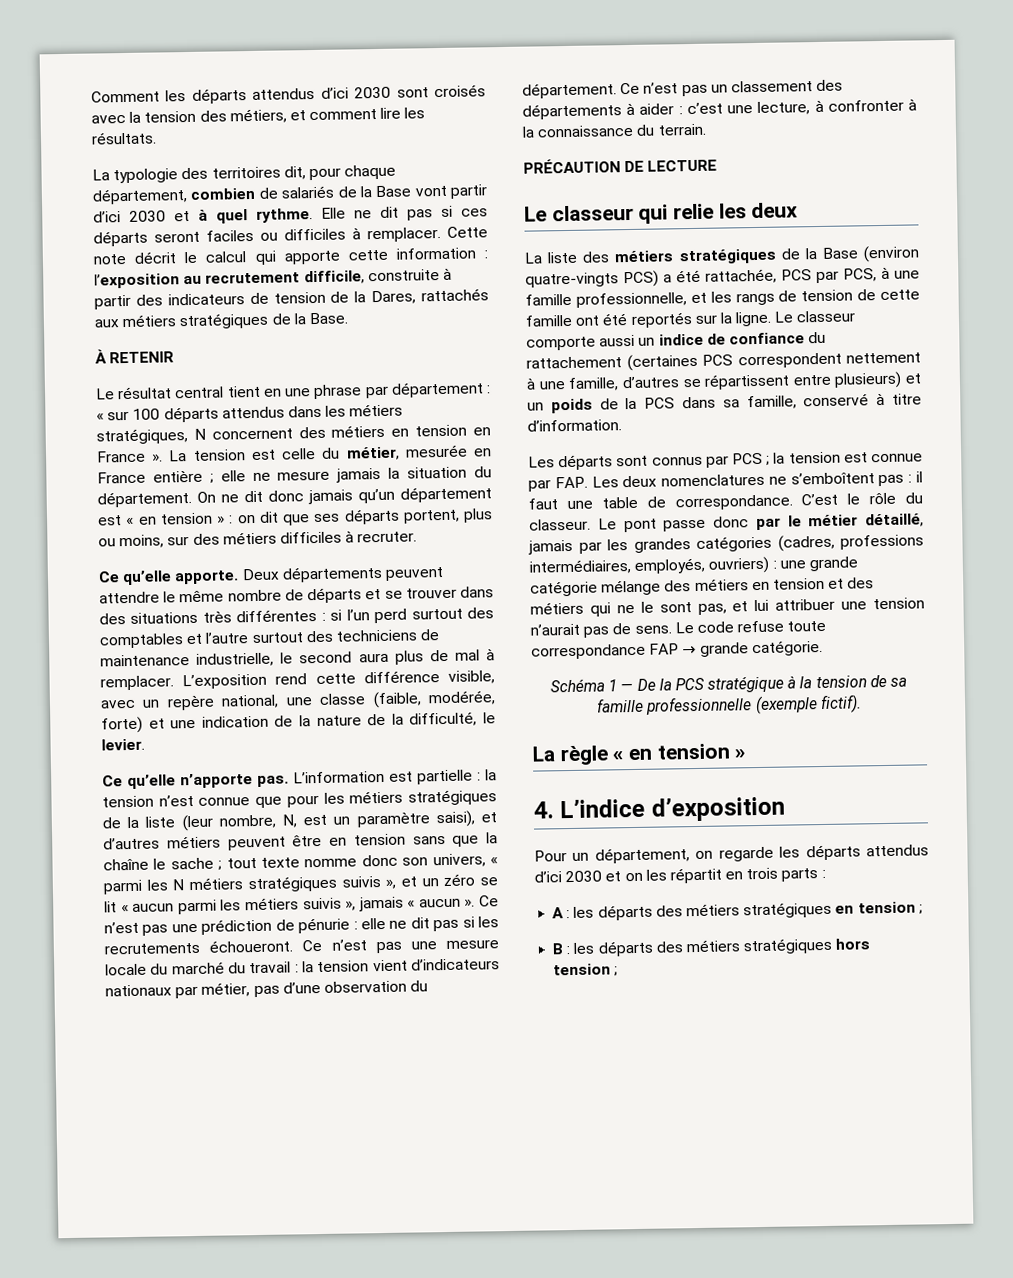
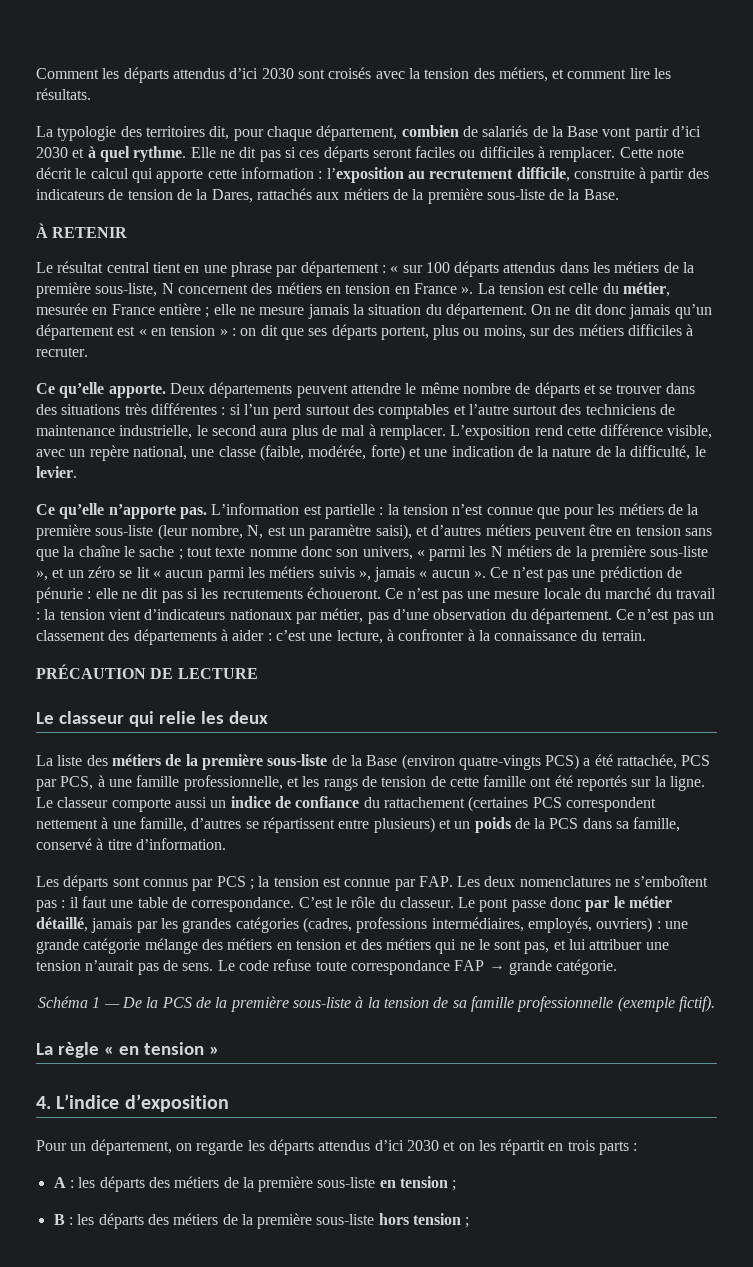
[179,312,270,330] stratégiques -> [392,188,545,204] de la première sous-liste
[96,428,188,445] stratégiques, -> [663,262,695,273] [36,282,158,298] de la première sous-liste,
[408,789,498,806] [102,816,176,829] stratégiques de la liste -> [668,504,699,515] [36,524,154,540] de la première sous-liste
[247,875,381,893] stratégiques suivis -> [556,545,709,561] de la première sous-liste
[678,248,777,265] stratégiques -> [165,754,328,770] de la première sous-liste
[707,675,785,693] stratégique -> [196,996,351,1012] de la première sous-liste
[743,901,833,919] stratégiques -> [223,1176,376,1192] de la première sous-liste
[743,937,834,955] stratégiques -> [222,1213,375,1229] de la première sous-liste

